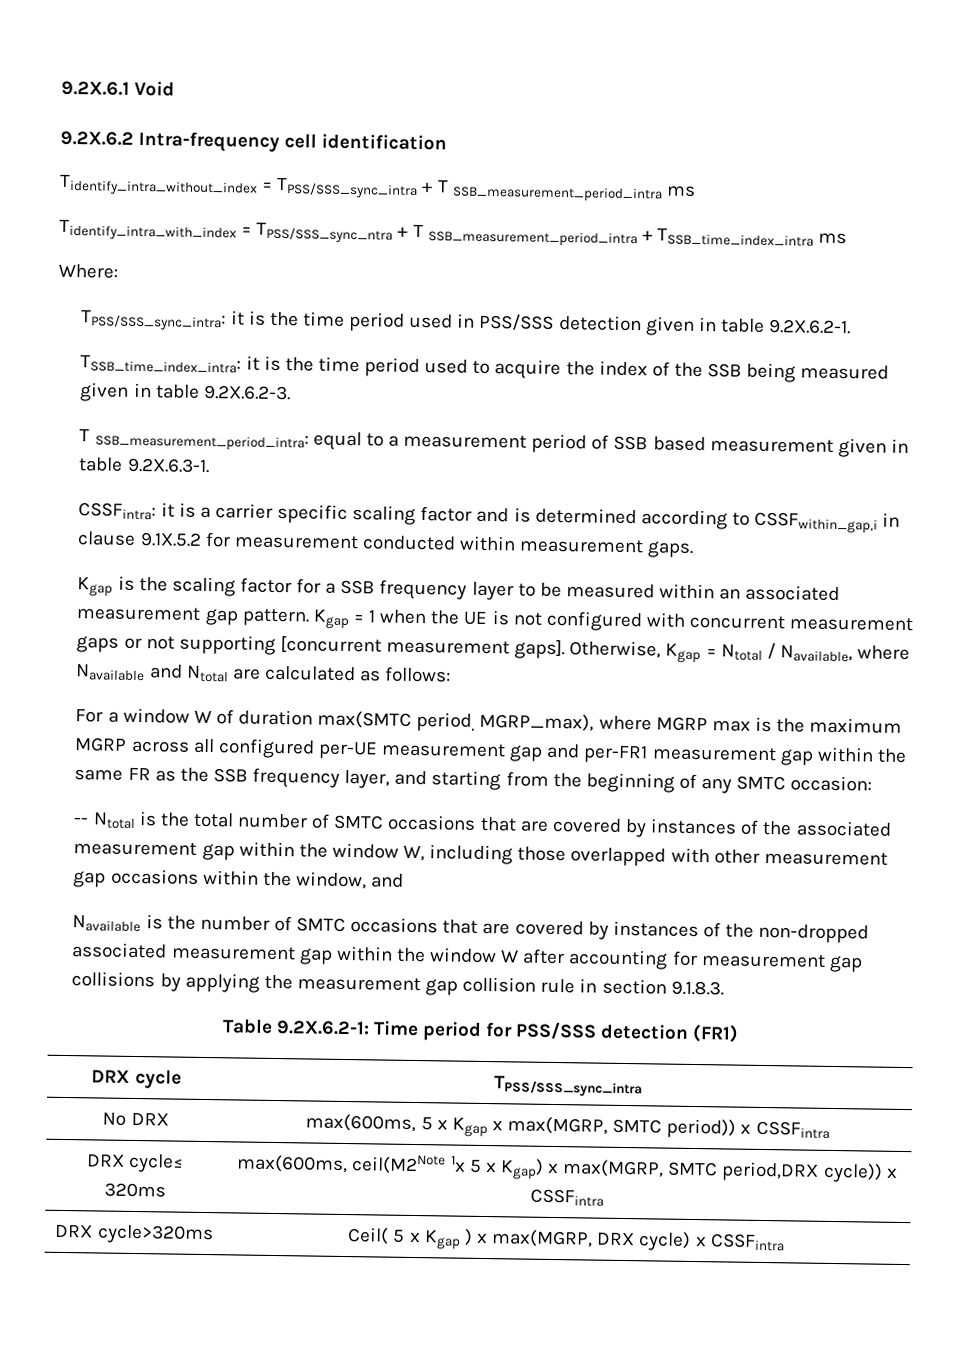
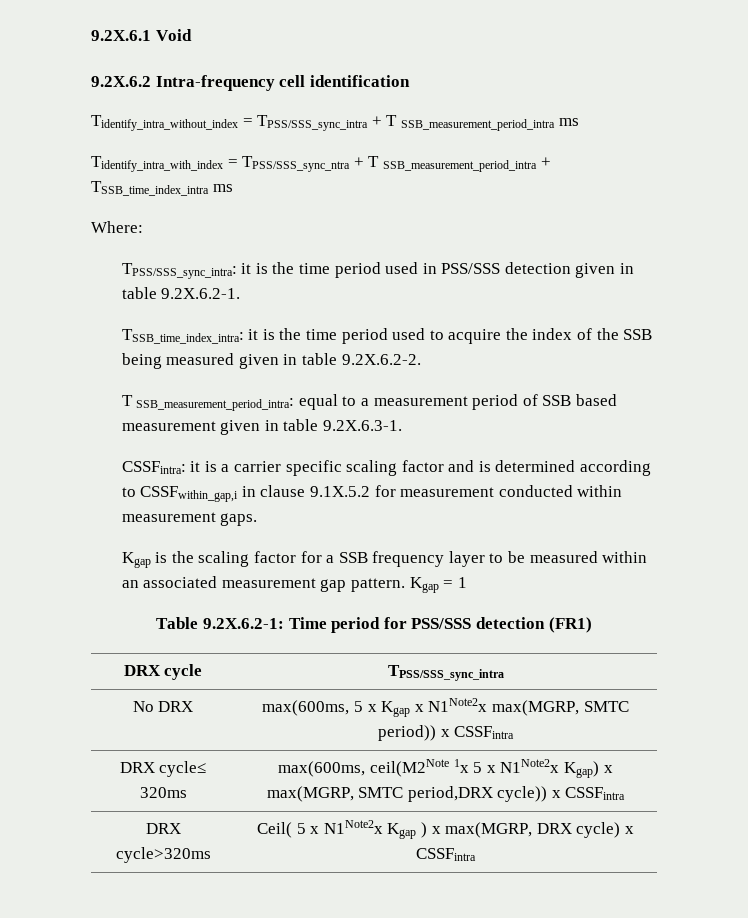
[203,384,291,401] 9.2X.6.2-3. -> [341,354,421,365] 9.2X.6.2-2.
[379,609,914,632] [76,634,911,664] [75,664,452,683] [75,707,903,734] [74,737,907,766] [74,767,873,794] [73,811,892,838] [73,841,888,867] [73,868,405,890] [72,914,870,944] [72,942,863,973] [71,971,724,996] when the UE is not configured with concurrent measurement gaps or not supporting [concurrent measurement gaps]. Otherwise, Kgap = Ntotal / Navailable, where Navailable and Ntotal are calculated as follows: // For a window W of duration max(SMTC period, MGRP_max), where MGRP max is the maximum MGRP across all configured per-UE measurement gap and per-FR1 measurement gap within the same FR as the SSB frequency layer, and starting from the beginning of any SMTC occasion: // -- Ntotal is the total number of SMTC occasions that are covered by instances of the associated measurement gap within the window W, including those overlapped with other measurement gap occasions within the window, and // Navailable is the number of SMTC occasions that are covered by instances of the non-dropped associated measurement gap within the window W after accounting for measurement gap collisions by applying the measurement gap collision rule in section 9.1.8.3. -> (467, 582) none
(503, 1125) none -> [428,698,488,712] N1Note2x
(497, 1167) none -> [500,759,560,773] N1Note2x
(421, 1237) none -> [323,820,383,834] N1Note2x

